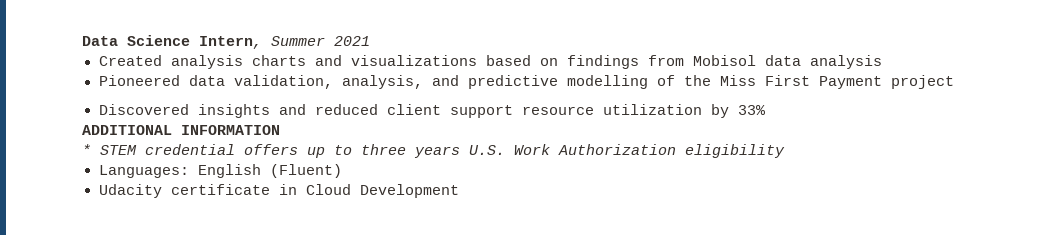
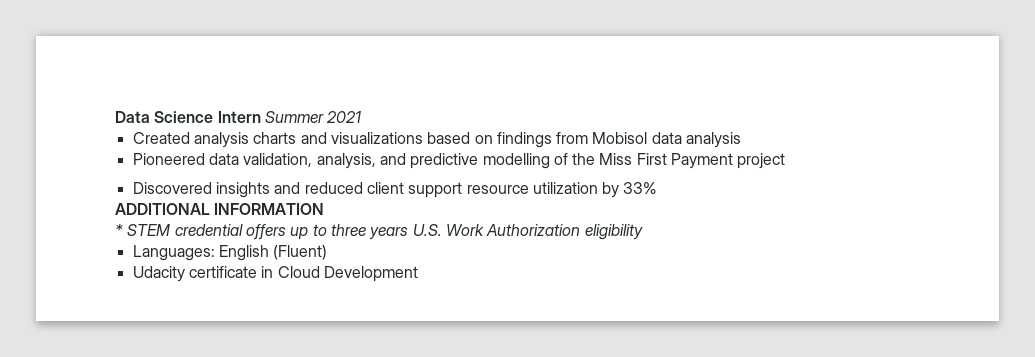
[199,36,262,49] Intern, -> [217,111,261,123] Intern

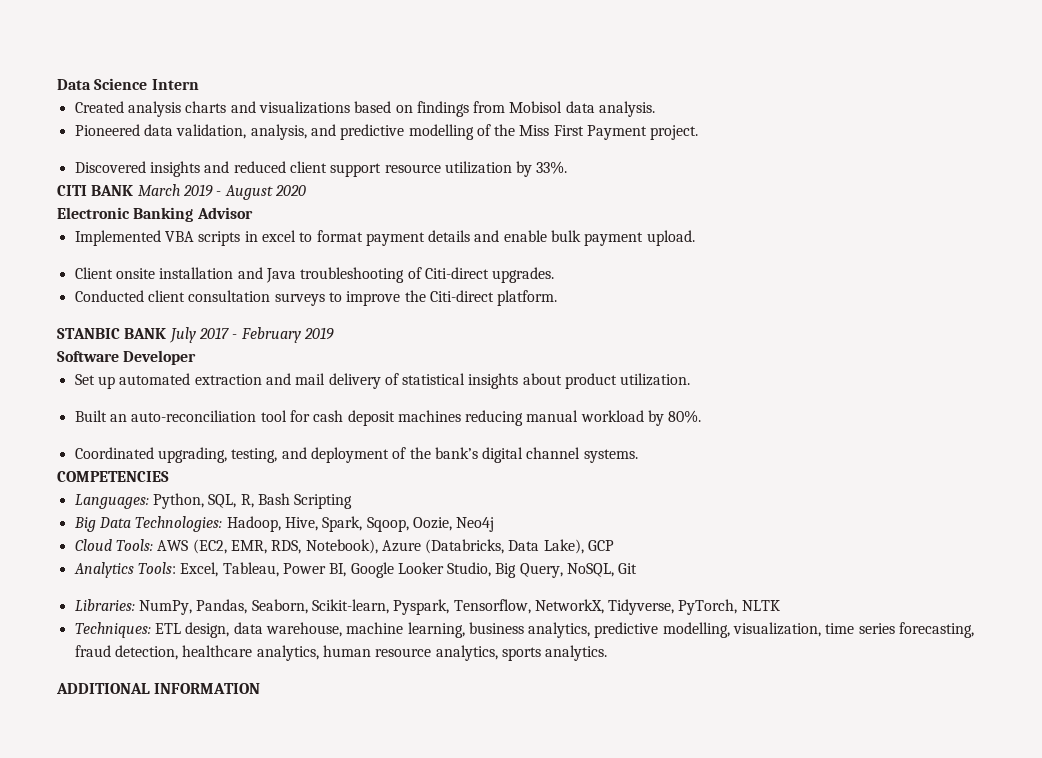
[264,111,362,123] Summer 2021 -> (199, 84) none
[686,132,742,148] analysis -> [599,101,656,117] analysis.
[737,153,786,169] project -> [650,125,699,140] project.
[623,182,658,194] [115,203,325,215] [115,224,643,240] [132,245,328,261] [132,266,418,282] 33% // ADDITIONAL INFORMATION // * STEM credential offers up to three years U.S. Work Authorization eligibility // Languages: English (Fluent) // Udacity certificate in Cloud Development -> [536,161,568,174] [57,184,306,200] [57,207,253,222] [74,230,695,246] [74,267,555,283] [74,290,558,306] [57,327,334,343] [57,350,197,365] [74,373,691,389] [74,410,702,426] [74,447,638,463] [57,471,169,482] [74,493,353,509] [73,516,495,532] [74,539,615,554] [73,562,638,578] [74,599,780,615] [74,622,975,638] [74,645,608,661] [56,683,261,694] 33%. // CITI BANK March 2019 - August 2020 // Electronic Banking Advisor // Implemented VBA scripts in excel to format payment details and enable bulk payment upload. // Client onsite installation and Java troubleshooting of Citi-direct upgrades. // Conducted client consultation surveys to improve the Citi-direct platform. // STANBIC BANK July 2017 - February 2019 // Software Developer // Set up automated extraction and mail delivery of statistical insights about product utilization. // Built an auto-reconciliation tool for cash deposit machines reducing manual workload by 80%. // Coordinated upgrading, testing, and deployment of the bank’s digital channel systems. // COMPETENCIES // Languages: Python, SQL, R, Bash Scripting // Big Data Technologies: Hadoop, Hive, Spark, Sqoop, Oozie, Neo4j // Cloud Tools: AWS (EC2, EMR, RDS, Notebook), Azure (Databricks, Data Lake), GCP // Analytics Tools: Excel, Tableau, Power BI, Google Looker Studio, Big Query, NoSQL, Git // Libraries: NumPy, Pandas, Seaborn, Scikit-learn, Pyspark, Tensorflow, NetworkX, Tidyverse, PyTorch, NLTK // Techniques: ETL design, data warehouse, machine learning, business analytics, predictive modelling, visualization, time series forecasting, fraud detection, healthcare analytics, human resource analytics, sports analytics. // ADDITIONAL INFORMATION

